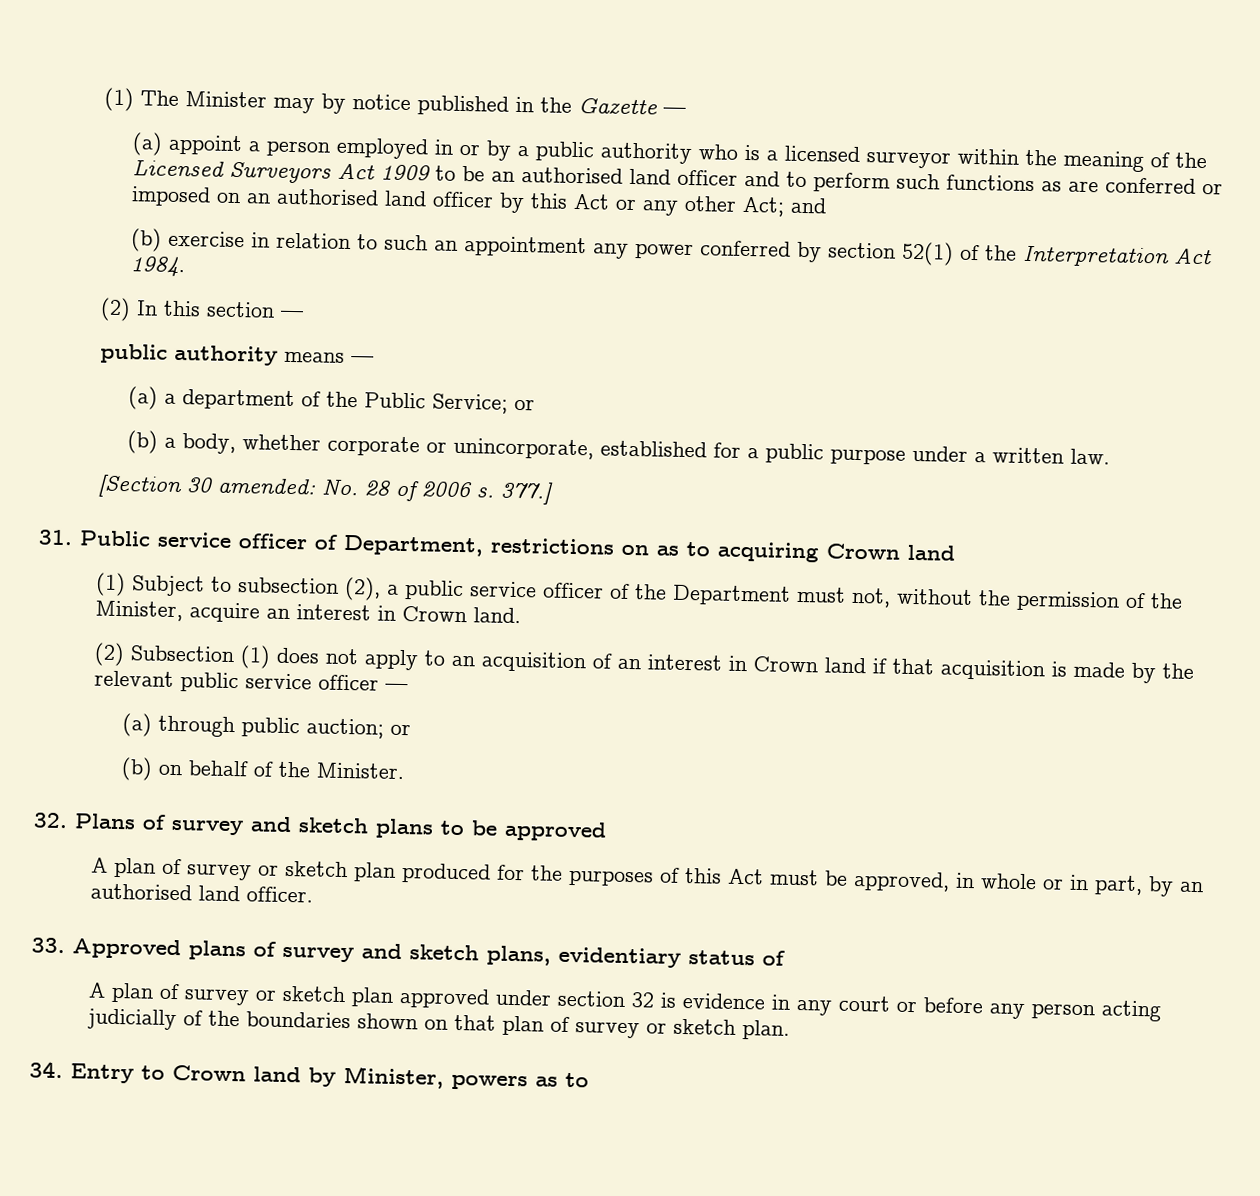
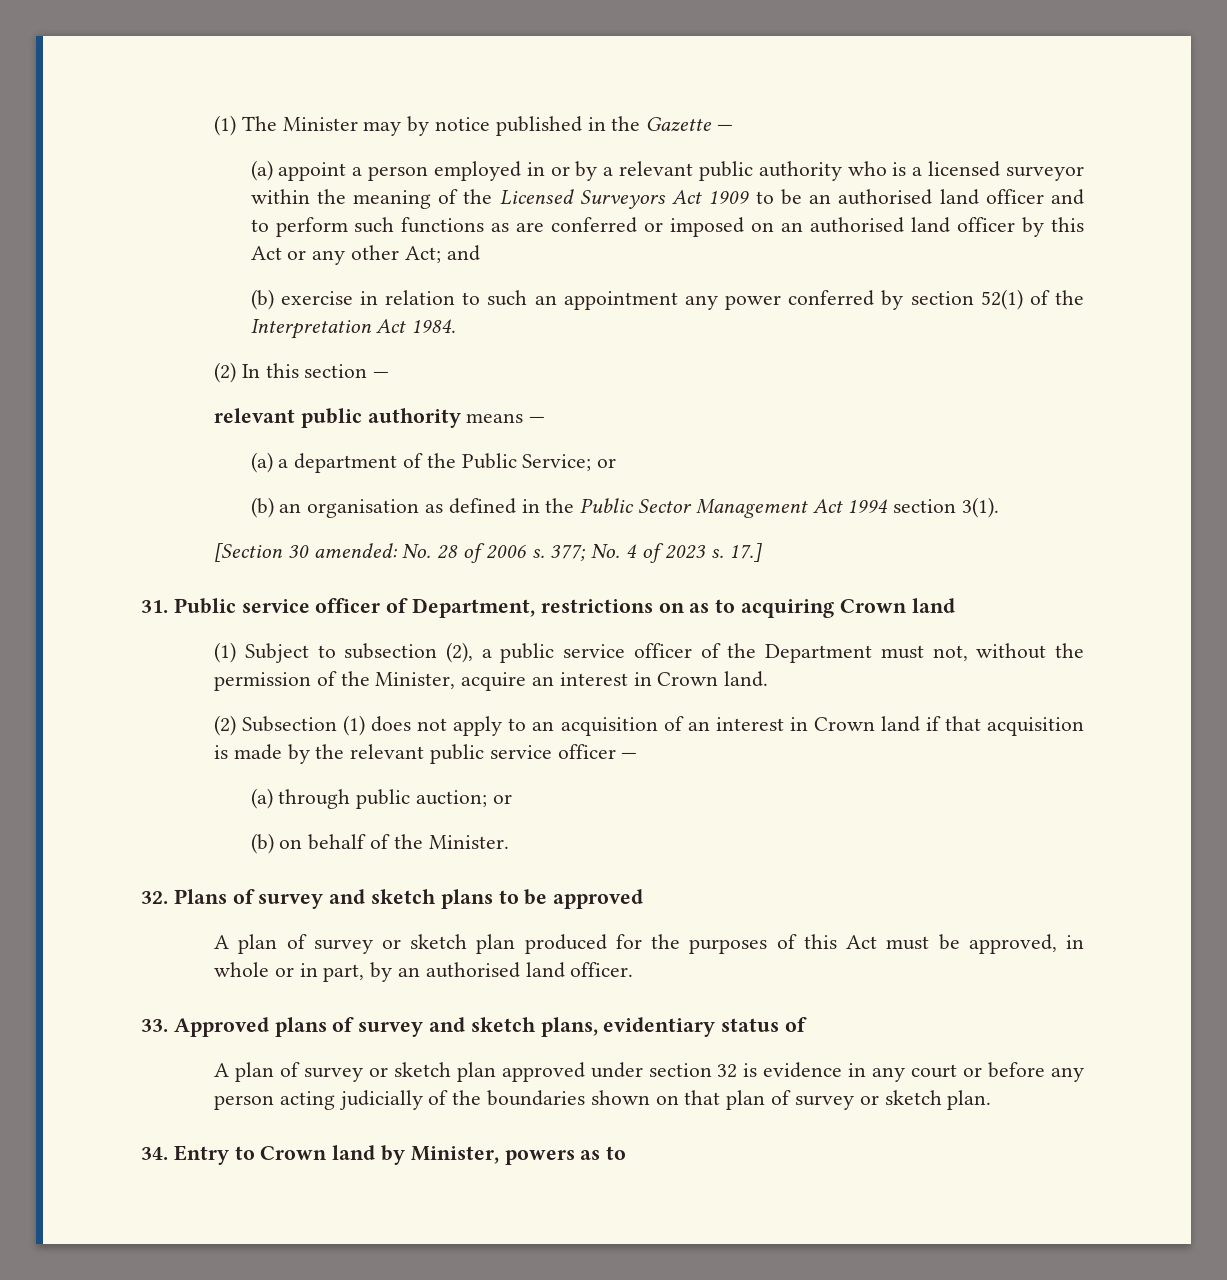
(529, 151) none -> [619,161,694,176] relevant
(304, 314) none -> [214,408,296,423] relevant
[163,433,1110,465] a body, whether corporate or unincorporate, established for a public purpose under a written law. -> [279,497,1000,518] an organisation as defined in the Public Sector Management Act 1994 section 3(1).
[499,481,554,505] 377.] -> [550,543,763,563] 377; No. 4 of 2023 s. 17.]

